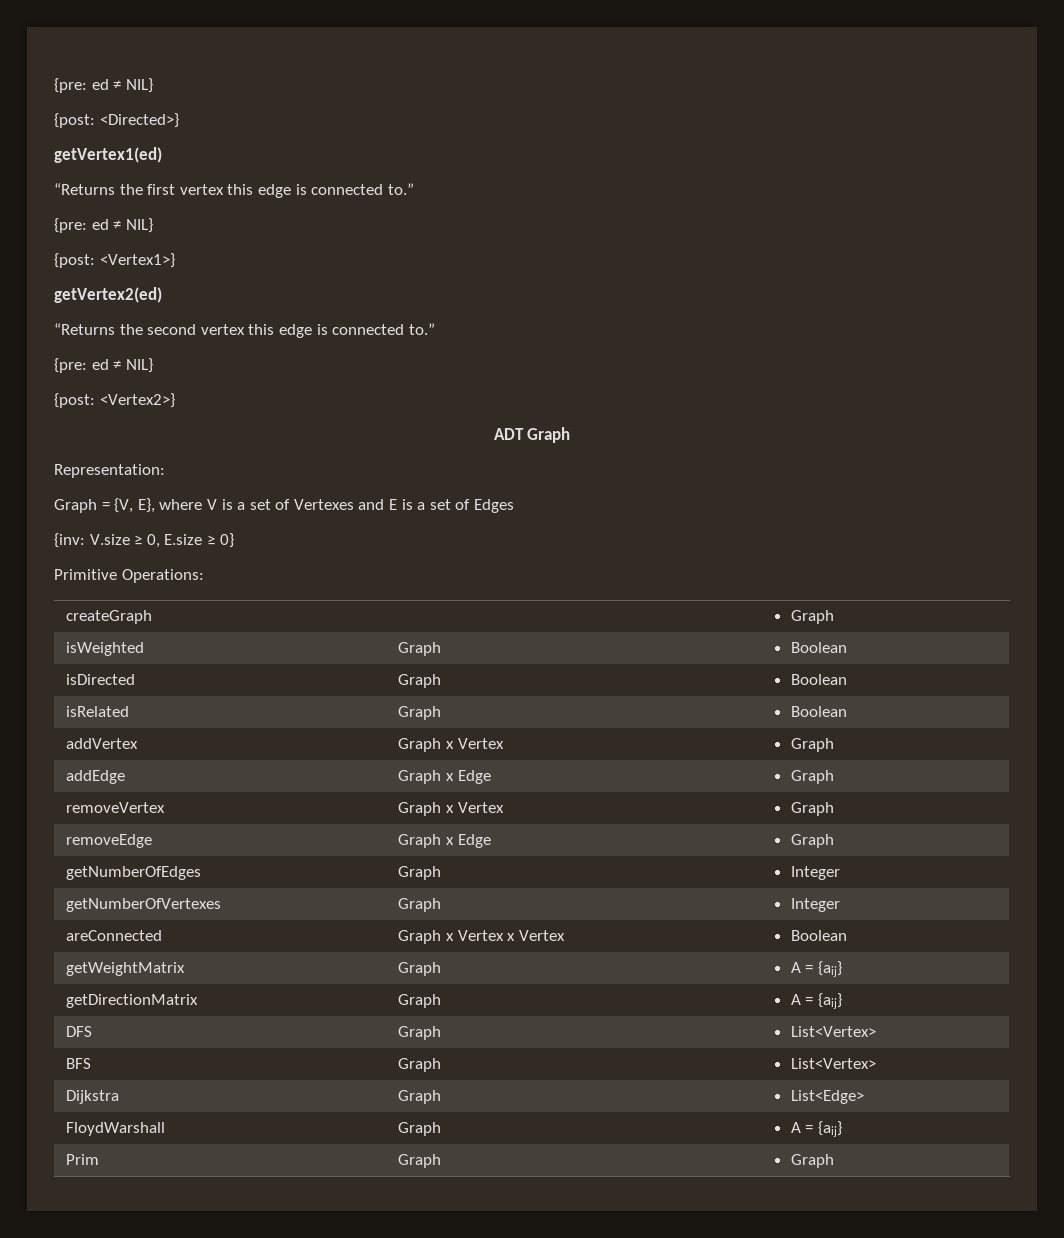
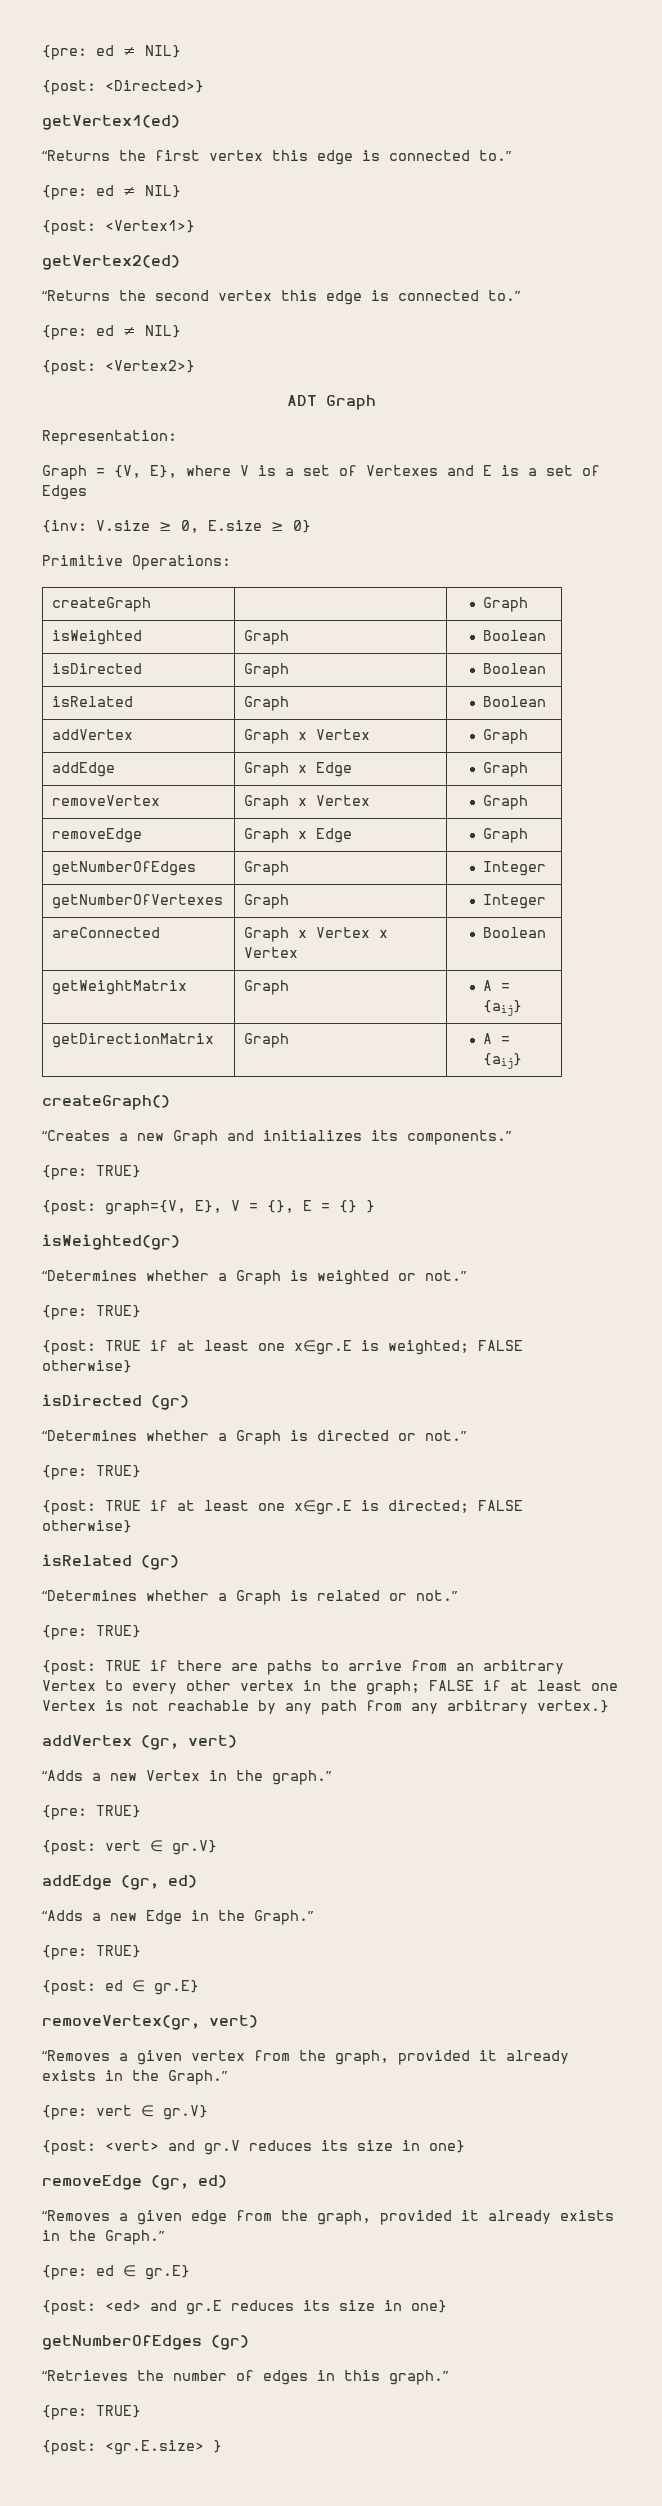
[66,1026,93,1037] [398,1026,442,1040] [790,1026,876,1037] [66,1058,92,1069] [398,1058,442,1072] [790,1058,876,1069] [66,1090,120,1104] [398,1090,442,1104] [790,1090,864,1104] [66,1122,166,1136] [398,1122,442,1136] [790,1121,842,1137] [66,1154,100,1165] [398,1154,442,1168] [790,1154,834,1168] // DFS | Graph | List<Vertex> // BFS | Graph | List<Vertex> // Dijkstra | Graph | List<Edge> // FloydWarshall | Graph | A = {aij} // Prim | Graph | Graph -> [42,1095,170,1110] [42,1130,512,1145] [42,1165,141,1180] [42,1200,375,1215] [42,1234,180,1250] [42,1270,467,1285] [42,1305,141,1320] [42,1340,523,1355] [42,1360,132,1373] [42,1394,189,1410] [42,1430,467,1445] [42,1465,141,1480] [42,1500,523,1515] [42,1520,132,1533] [42,1554,179,1570] [42,1590,458,1605] [42,1625,141,1640] [42,1660,564,1675] [42,1680,618,1695] [42,1700,609,1715] [42,1735,237,1750] [42,1770,332,1785] [42,1805,141,1820] [42,1840,217,1855] [42,1875,197,1890] [42,1910,314,1925] [42,1945,141,1960] [42,1980,199,1995] [42,2015,258,2030] [42,2050,569,2065] [42,2070,228,2085] [42,2105,208,2120] [42,2140,465,2155] [42,2175,227,2190] [42,2210,614,2225] [42,2230,165,2245] [42,2265,190,2280] [42,2300,447,2315] [42,2335,249,2350] [42,2370,449,2385] [42,2405,141,2420] [42,2440,222,2455] // createGraph() // “Creates a new Graph and initializes its components.” // {pre: TRUE} // {post: graph={V, E}, V = {}, E = {} } // isWeighted(gr) // “Determines whether a Graph is weighted or not.” // {pre: TRUE} // {post: TRUE if at least one x∈gr.E is weighted; FALSE otherwise} // isDirected (gr) // “Determines whether a Graph is directed or not.” // {pre: TRUE} // {post: TRUE if at least one x∈gr.E is directed; FALSE otherwise} // isRelated (gr) // “Determines whether a Graph is related or not.” // {pre: TRUE} // {post: TRUE if there are paths to arrive from an arbitrary Vertex to every other vertex in the graph; FALSE if at least one Vertex is not reachable by any path from any arbitrary vertex.} // addVertex (gr, vert) // “Adds a new Vertex in the graph.” // {pre: TRUE} // {post: vert ∈ gr.V} // addEdge (gr, ed) // “Adds a new Edge in the Graph.” // {pre: TRUE} // {post: ed ∈ gr.E} // removeVertex(gr, vert) // “Removes a given vertex from the graph, provided it already exists in the Graph.” // {pre: vert ∈ gr.V} // {post: <vert> and gr.V reduces its size in one} // removeEdge (gr, ed) // “Removes a given edge from the graph, provided it already exists in the Graph.” // {pre: ed ∈ gr.E} // {post: <ed> and gr.E reduces its size in one} // getNumberOfEdges (gr) // “Retrieves the number of edges in this graph.” // {pre: TRUE} // {post: <gr.E.size> }

